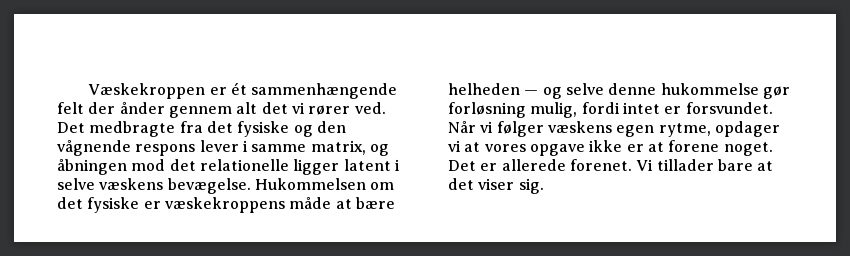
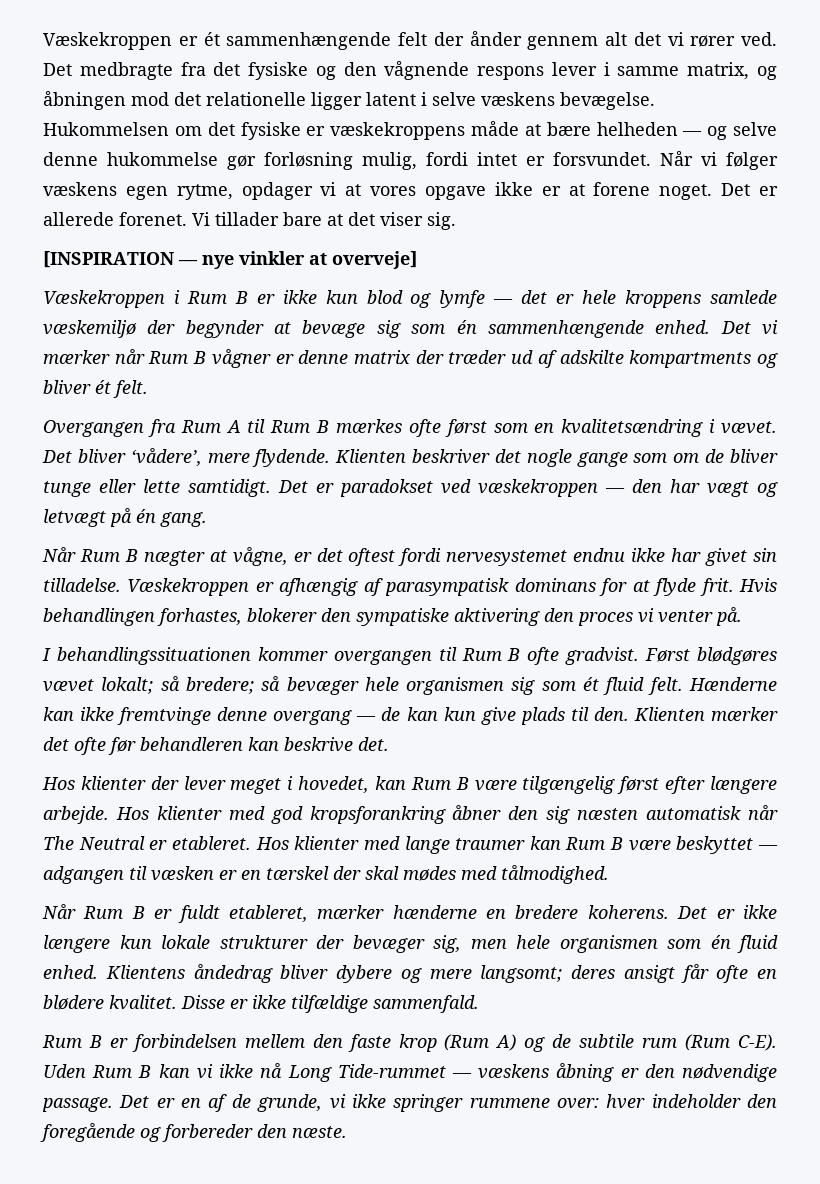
(544, 186) none -> [43,251,417,269] [43,290,777,308] [43,320,779,338] [43,349,778,368] [43,380,148,398] [43,419,777,437] [42,448,778,467] [43,479,778,497] [43,508,207,527] [42,547,777,566] [43,578,778,596] [43,607,742,626] [42,647,777,665] [43,676,777,695] [43,707,778,725] [43,737,389,755] [42,776,777,794] [43,805,778,824] [43,836,778,854] [43,865,609,884] [42,904,777,923] [43,935,778,953] [43,964,777,983] [43,995,479,1013] [42,1034,777,1052] [43,1063,777,1082] [42,1094,777,1112] [40,1123,347,1142] // [INSPIRATION — nye vinkler at overveje] // Væskekroppen i Rum B er ikke kun blod og lymfe — det er hele kroppens samlede væskemiljø der begynder at bevæge sig som én sammenhængende enhed. Det vi mærker når Rum B vågner er denne matrix der træder ud af adskilte kompartments og bliver ét felt. // Overgangen fra Rum A til Rum B mærkes ofte først som en kvalitetsændring i vævet. Det bliver ‘vådere’, mere flydende. Klienten beskriver det nogle gange som om de bliver tunge eller lette samtidigt. Det er paradokset ved væskekroppen — den har vægt og letvægt på én gang. // Når Rum B nægter at vågne, er det oftest fordi nervesystemet endnu ikke har givet sin tilladelse. Væskekroppen er afhængig af parasympatisk dominans for at flyde frit. Hvis behandlingen forhastes, blokerer den sympatiske aktivering den proces vi venter på. // I behandlingssituationen kommer overgangen til Rum B ofte gradvist. Først blødgøres vævet lokalt; så bredere; så bevæger hele organismen sig som ét fluid felt. Hænderne kan ikke fremtvinge denne overgang — de kan kun give plads til den. Klienten mærker det ofte før behandleren kan beskrive det. // Hos klienter der lever meget i hovedet, kan Rum B være tilgængelig først efter længere arbejde. Hos klienter med god kropsforankring åbner den sig næsten automatisk når The Neutral er etableret. Hos klienter med lange traumer kan Rum B være beskyttet — adgangen til væsken er en tærskel der skal mødes med tålmodighed. // Når Rum B er fuldt etableret, mærker hænderne en bredere koherens. Det er ikke længere kun lokale strukturer der bevæger sig, men hele organismen som én fluid enhed. Klientens åndedrag bliver dybere og mere langsomt; deres ansigt får ofte en blødere kvalitet. Disse er ikke tilfældige sammenfald. // Rum B er forbindelsen mellem den faste krop (Rum A) og de subtile rum (Rum C-E). Uden Rum B kan vi ikke nå Long Tide-rummet — væskens åbning er den nødvendige passage. Det er en af de grunde, vi ikke springer rummene over: hver indeholder den foregående og forbereder den næste.

